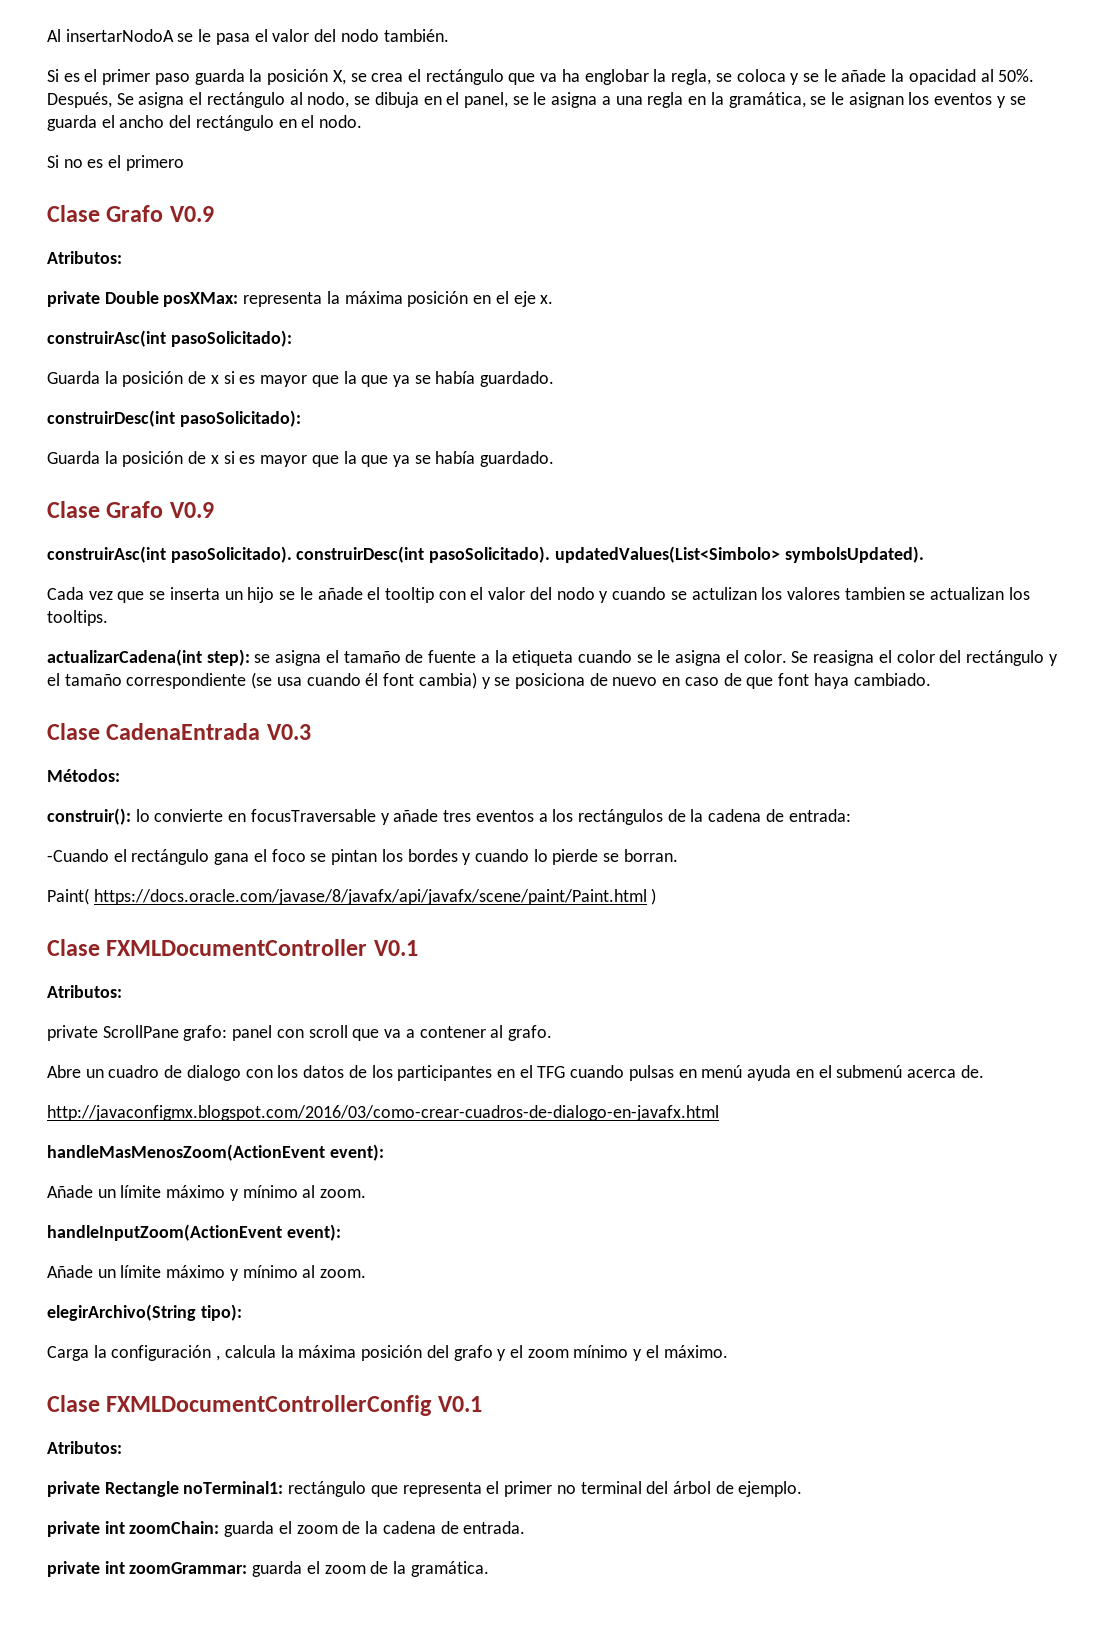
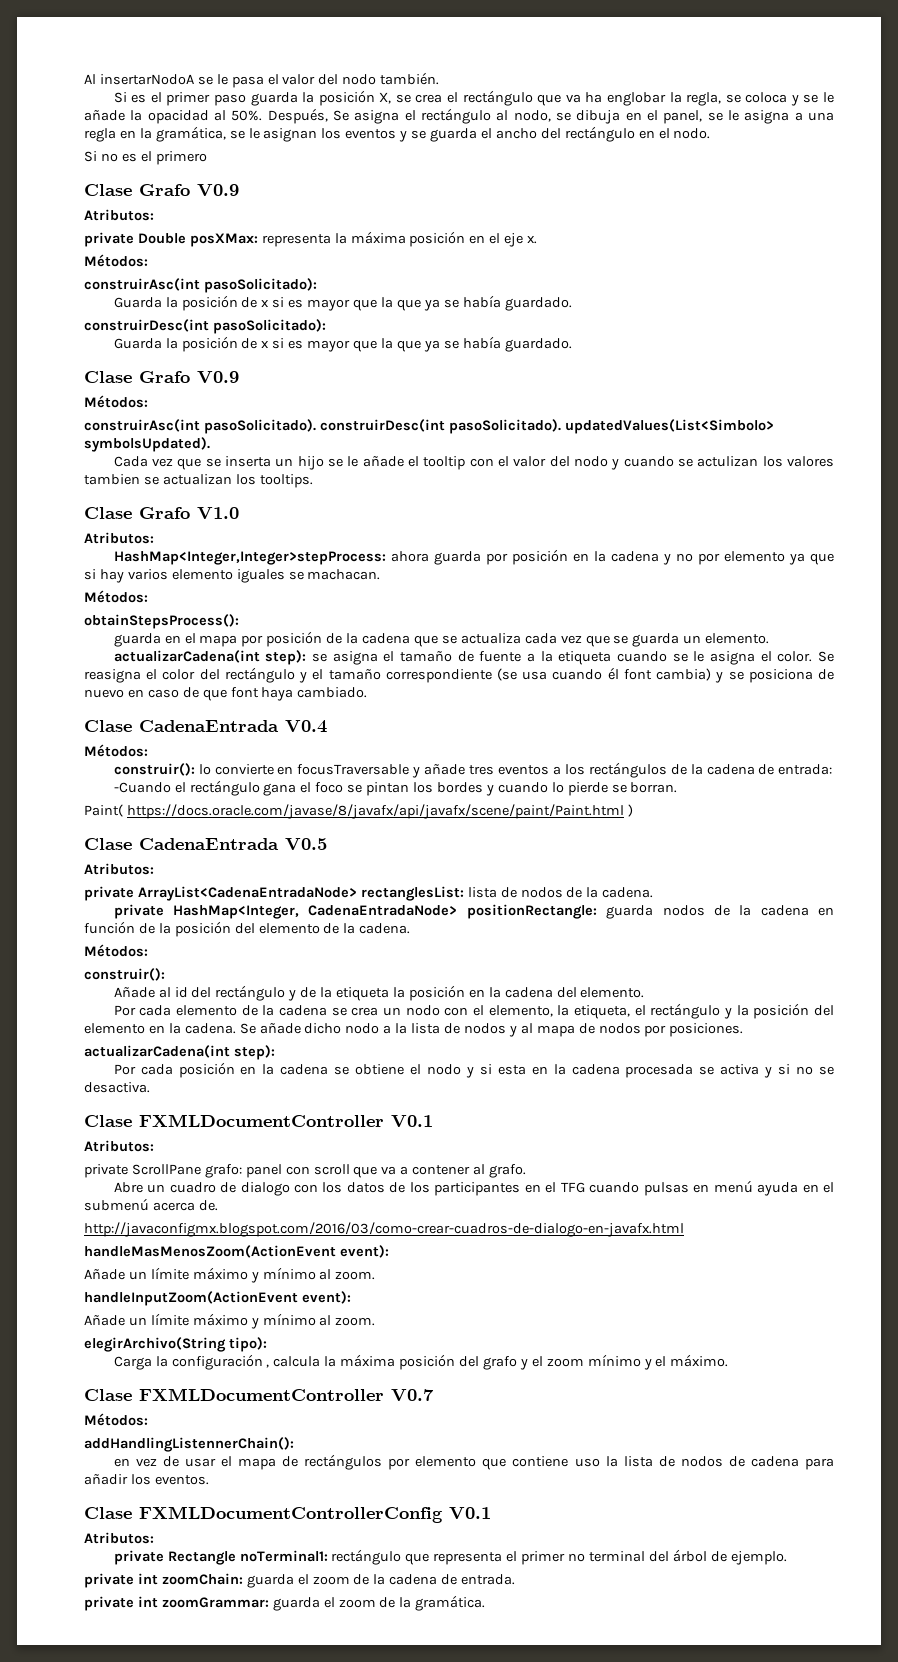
(554, 299) none -> [84,254,148,267] // Métodos:
(214, 510) none -> [84,395,148,408] // Métodos:
(108, 618) none -> [84,507,239,519] [84,532,154,544] [113,549,834,565] [84,569,381,583] [84,590,148,603] [84,614,239,629] [113,631,770,647] // Clase Grafo V1.0 // Atributos: // HashMap<Integer,Integer>stepProcess: ahora guarda por posición en la cadena y no por elemento ya que si hay varios elemento iguales se machacan. // Métodos: // obtainStepsProcess(): // guarda en el mapa por posición de la cadena que se actualiza cada vez que se guarda un elemento.
[266,724,311,740] V0.3 -> [285,720,327,733] V0.4
(657, 896) none -> [84,838,327,850] [84,863,154,875] [84,886,654,901] [113,904,835,919] [84,921,411,937] [84,944,148,957] [84,968,165,981] [113,985,645,1001] [113,1003,835,1019] [84,1023,744,1037] [84,1045,275,1060] [113,1062,834,1078] [84,1082,150,1093] // Clase CadenaEntrada V0.5 // Atributos: // private ArrayList<CadenaEntradaNode> rectanglesList: lista de nodos de la cadena. // private HashMap<Integer, CadenaEntradaNode> positionRectangle: guarda nodos de la cadena en función de la posición del elemento de la cadena. // Métodos: // construir(): // Añade al id del rectángulo y de la etiqueta la posición en la cadena del elemento. // Por cada elemento de la cadena se crea un nodo con el elemento, la etiqueta, el rectángulo y la posición del elemento en la cadena. Se añade dicho nodo a la lista de nodos y al mapa de nodos por posiciones. // actualizarCadena(int step): // Por cada posición en la cadena se obtiene el nodo y si esta en la cadena procesada se activa y si no se desactiva.
(728, 1351) none -> [84,1388,434,1401] [84,1413,148,1426] [84,1437,294,1452] [113,1454,835,1470] [84,1474,209,1485] // Clase FXMLDocumentController V0.7 // Métodos: // addHandlingListennerChain(): // en vez de usar el mapa de rectángulos por elemento que contiene uso la lista de nodos de cadena para añadir los eventos.

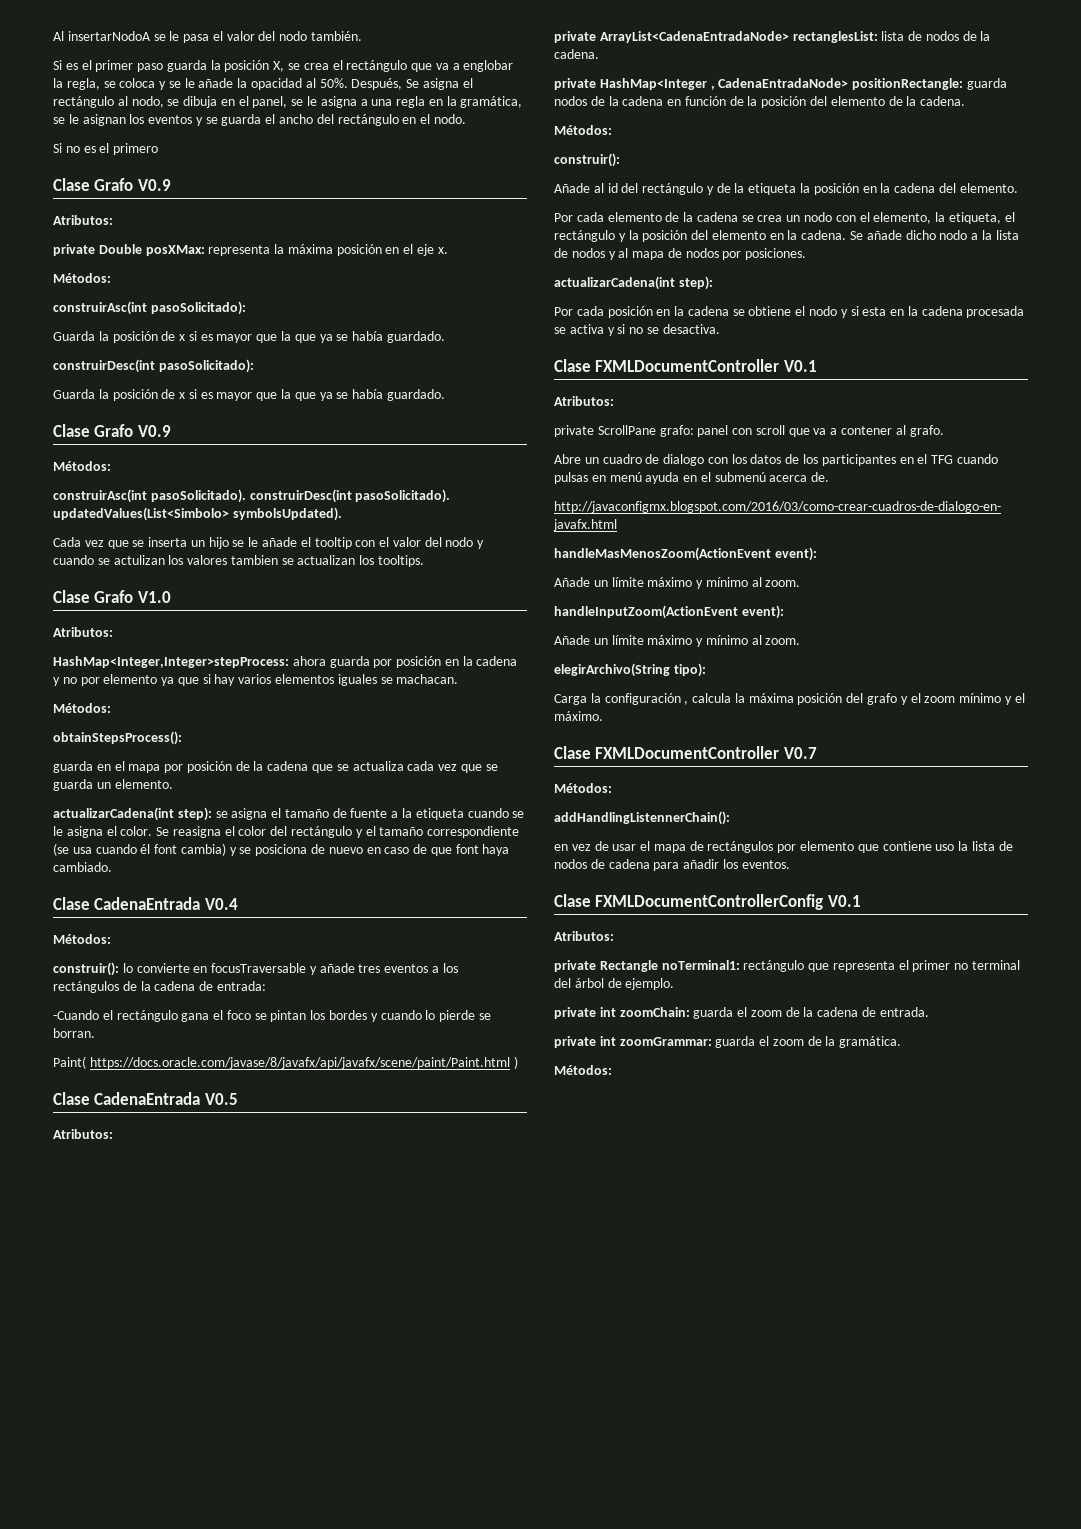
[585,92,603,103] ha -> [452,63,460,70] a
[171,569,233,580] elemento -> [275,674,335,684] elementos
[173,905,300,919] HashMap<Integer, -> [599,78,715,90] HashMap<Integer ,
(486, 1603) none -> [554,1065,612,1075] // Métodos:

